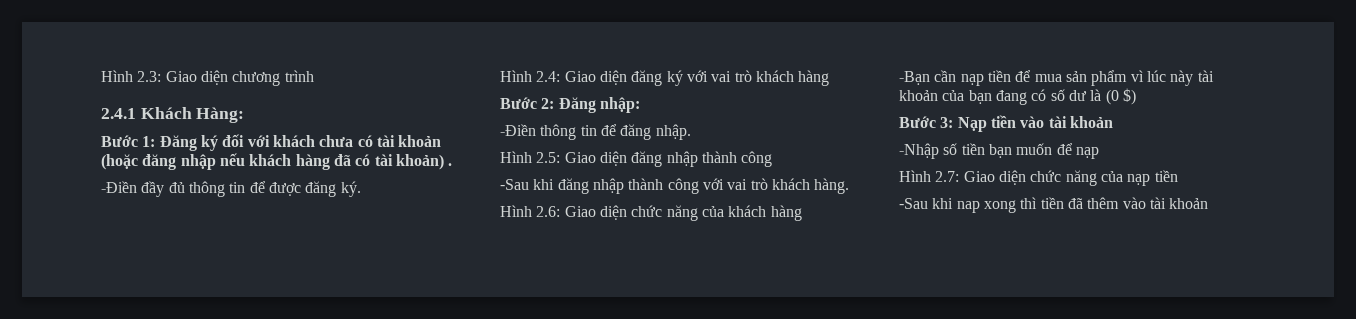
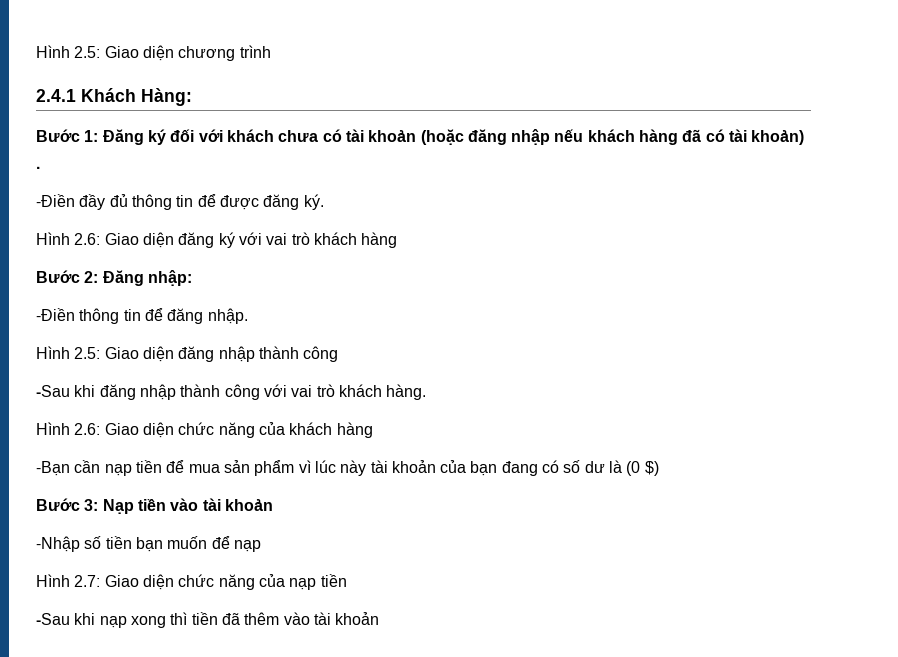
[101,70,162,82] Hình 2.3: -> [36,45,101,58] Hình 2.5:
[536,71,561,82] 2.4: -> [74,233,101,245] 2.6:
[956,201,980,213] nap -> [99,616,127,628] nạp

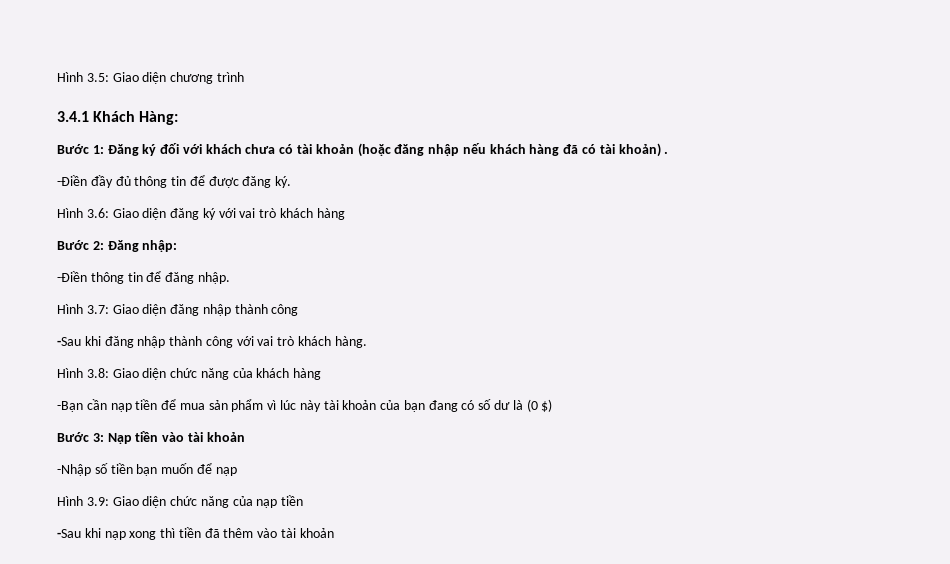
[36,45,101,58] Hình 2.5: -> [57,72,109,82] Hình 3.5:
[36,89,76,102] 2.4.1 -> [57,111,89,122] 3.4.1
[74,233,101,245] 2.6: -> [86,208,109,218] 3.6:
[74,347,101,359] 2.5: -> [86,305,109,314] 3.7:
[74,423,101,435] 2.6: -> [86,368,109,378] 3.8:
[74,575,101,587] 2.7: -> [86,497,109,506] 3.9:

